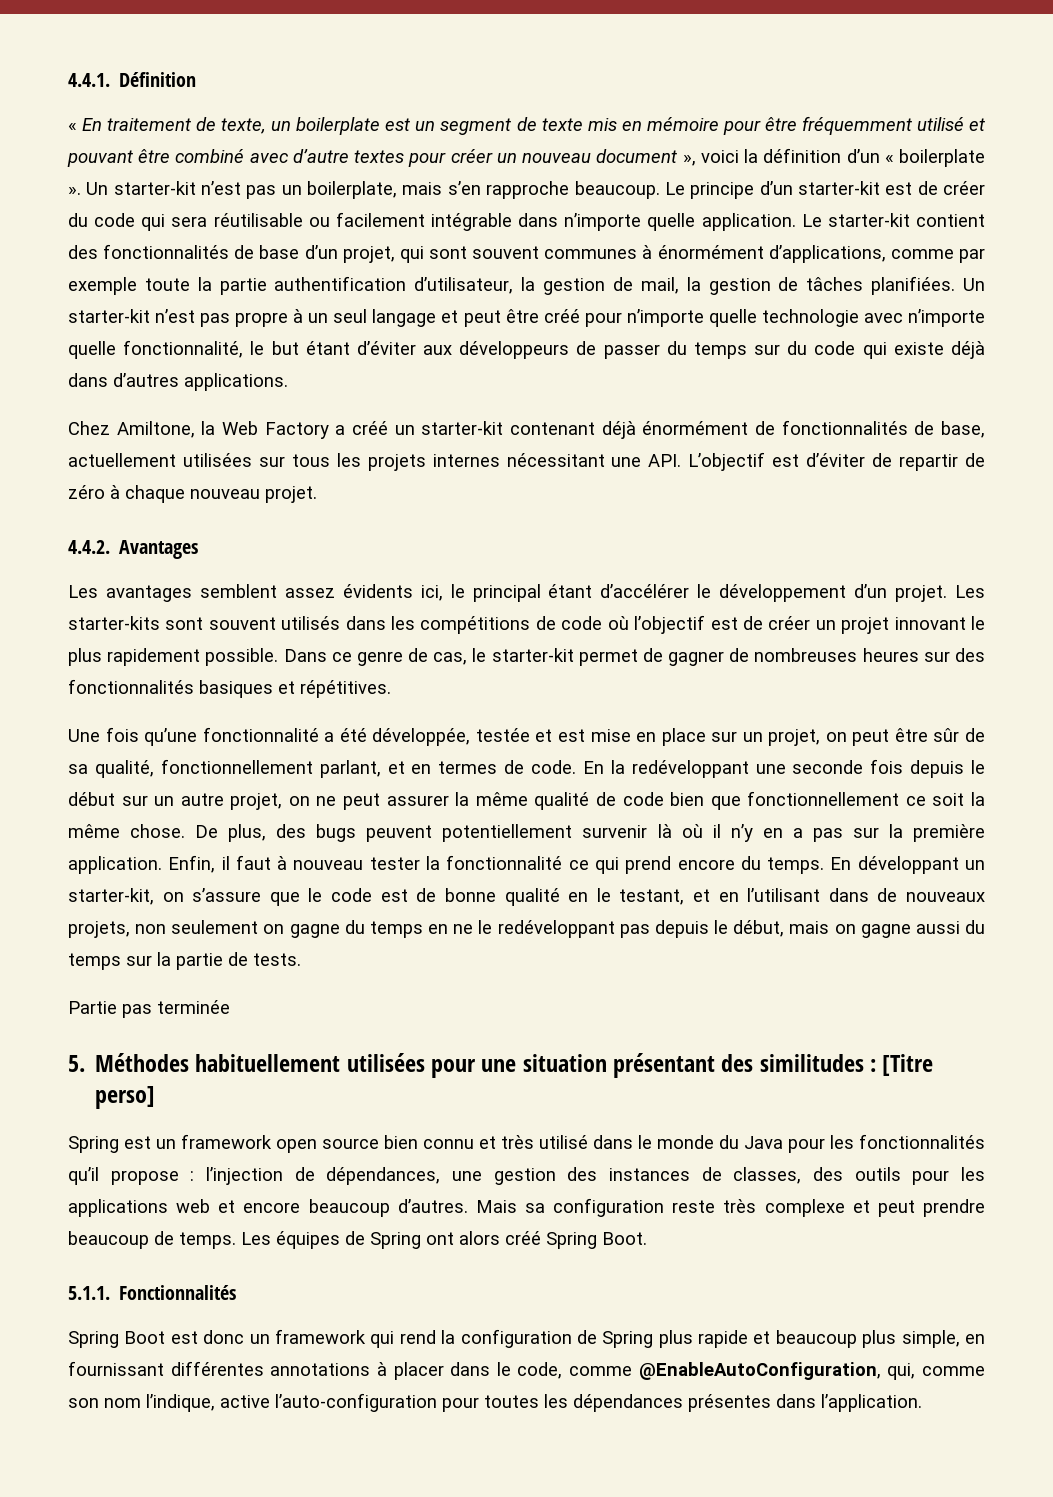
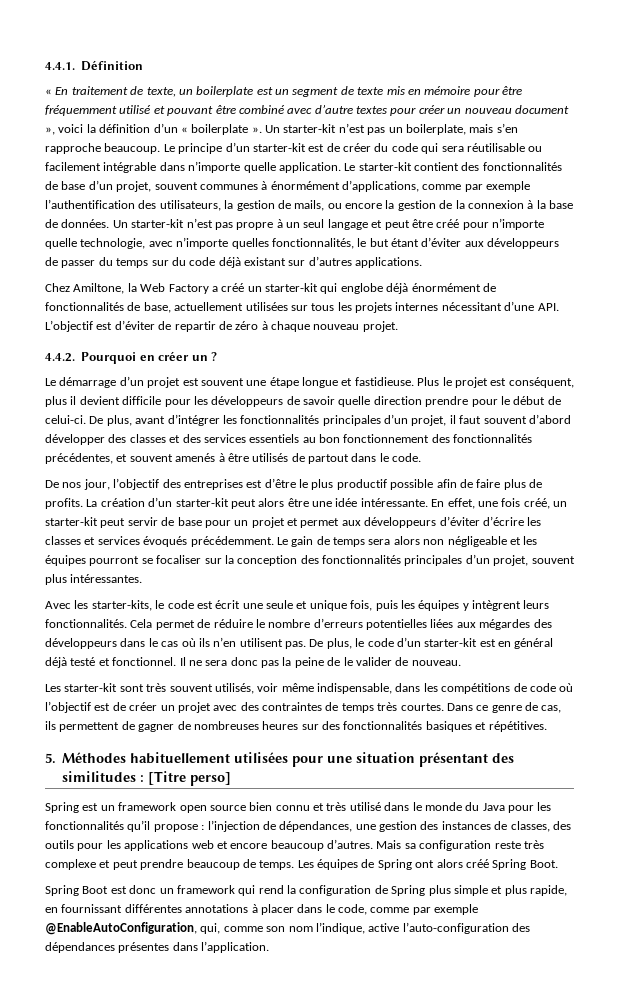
[399,246,468,263] qui sont -> (152, 186) none
[144,276,956,295] toute la partie authentification d’utilisateur, la gestion de mail, la gestion de tâches planifiées. -> [45,199,573,211] [45,219,110,228] l’authentification des utilisateurs, la gestion de mails, ou encore la gestion de la connexion à la base de données.
[761,309,859,327] technologie -> [80,238,146,249] technologie,
[68,340,244,359] quelle fonctionnalité, -> [231,238,354,249] quelles fonctionnalités,
[862,341,985,359] [68,373,108,387] qui existe déjà dans -> [218,257,306,268] déjà existant sur
[510,422,595,435] contenant -> [320,283,383,294] qui englobe
[611,457,642,467] une -> [504,301,535,311] d’une
[119,540,199,559] [68,584,986,602] [68,616,341,630] Avantages // Les avantages semblent assez évidents ici, le principal étant d’accélérer le développement d’un projet. Les starter-kits sont souvent utilisés -> [81,351,218,364] [45,376,574,388] [45,396,561,407] [45,414,571,426] [45,434,533,445] [45,453,422,464] [45,478,542,490] [45,497,567,509] [45,516,542,528] [45,536,538,547] [45,554,575,566] [45,574,143,585] [45,600,550,611] [45,618,552,630] [45,637,554,649] [45,657,461,668] [45,683,392,694] Pourquoi en créer un ? // Le démarrage d’un projet est souvent une étape longue et fastidieuse. Plus le projet est conséquent, plus il devient difficile pour les développeurs de savoir quelle direction prendre pour le début de celui-ci. De plus, avant d’intégrer les fonctionnalités principales d’un projet, il faut souvent d’abord développer des classes et des services essentiels au bon fonctionnement des fonctionnalités précédentes, et souvent amenés à être utilisés de partout dans le code. // De nos jour, l’objectif des entreprises est d’être le plus productif possible afin de faire plus de profits. La création d’un starter-kit peut alors être une idée intéressante. En effet, une fois créé, un starter-kit peut servir de base pour un projet et permet aux développeurs d’éviter d’écrire les classes et services évoqués précédemment. Le gain de temps sera alors non négligeable et les équipes pourront se focaliser sur la conception des fonctionnalités principales d’un projet, souvent plus intéressantes. // Avec les starter-kits, le code est écrit une seule et unique fois, puis les équipes y intègrent leurs fonctionnalités. Cela permet de réduire le nombre d’erreurs potentielles liées aux mégardes des développeurs dans le cas où ils n’en utilisent pas. De plus, le code d’un starter-kit est en général déjà testé et fonctionnel. Il ne sera donc pas la peine de le valider de nouveau. // Les starter-kit sont très souvent utilisés, voir même indispensable,
[894,616,985,630] [68,648,279,666] innovant le plus rapidement possible. -> [213,702,444,713] avec des contraintes de temps très courtes.
[472,648,638,666] le starter-kit permet -> [45,721,120,732] ils permettent
[68,727,985,746] [68,759,985,778] [68,791,985,810] [68,824,985,842] [68,855,985,874] [68,888,985,906] [68,920,985,938] [68,952,301,970] [68,1000,230,1018] // Une fois qu’une fonctionnalité a été développée, testée et est mise en place sur un projet, on peut être sûr de sa qualité, fonctionnellement parlant, et en termes de code. En la redéveloppant une seconde fois depuis le début sur un autre projet, on ne peut assurer la même qualité de code bien que fonctionnellement ce soit la même chose. De plus, des bugs peuvent potentiellement survenir là où il n’y en a pas sur la première application. Enfin, il faut à nouveau tester la fonctionnalité ce qui prend encore du temps. En développant un starter-kit, on s’assure que le code est de bonne qualité en le testant, et en l’utilisant dans de nouveaux projets, non seulement on gagne du temps en ne le redéveloppant pas depuis le début, mais on gagne aussi du temps sur la partie de tests. // Partie pas terminée -> (547, 726) none
[68,1285,237,1300] // 5.1.1. Fonctionnalités -> (558, 864) none
[698,1330,960,1348] rapide et beaucoup plus simple, -> [453,885,567,896] simple et plus rapide,
(633, 1371) none -> [412,904,479,915] par exemple
[442,1394,568,1412] pour toutes les -> [512,923,530,932] des

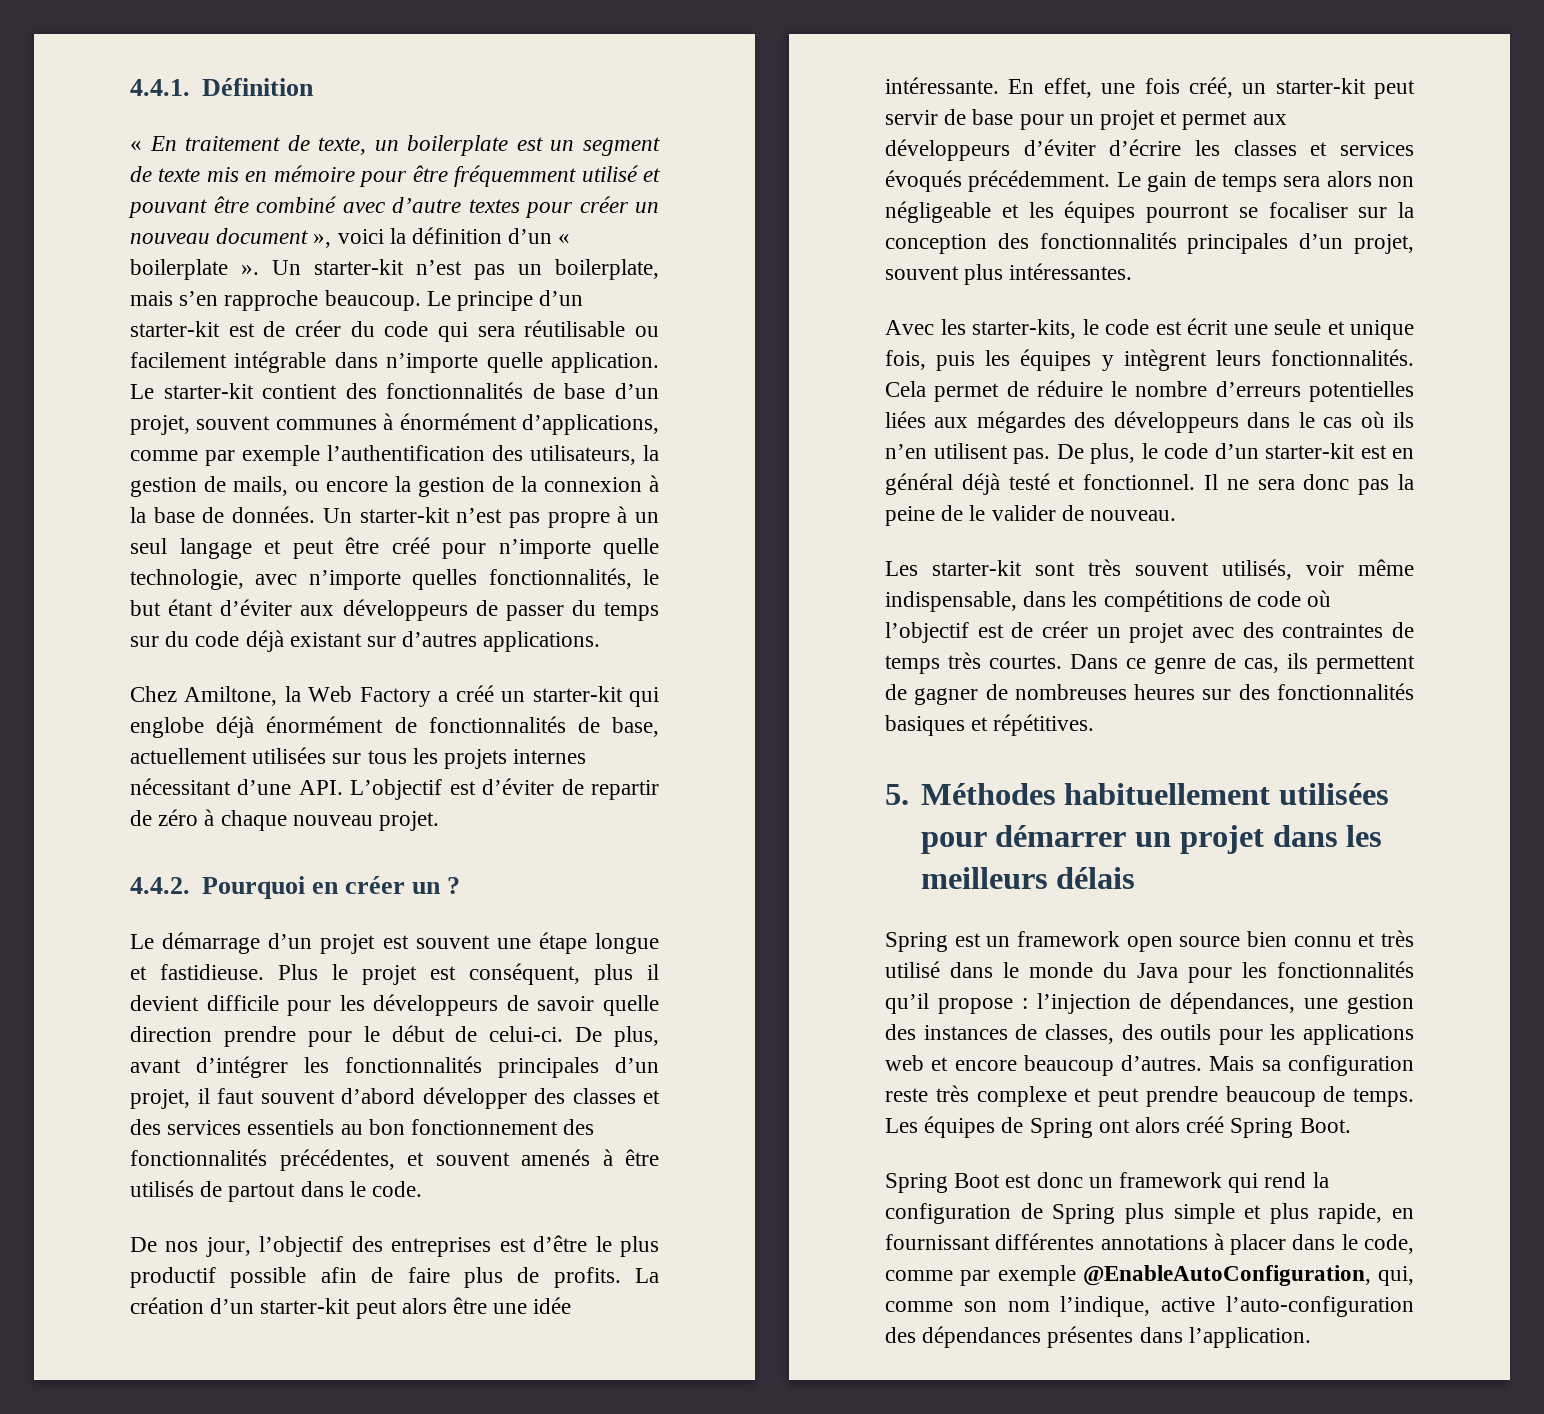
[327,752,515,767] [62,771,232,786] une situation présentant des similitudes : [Titre perso] -> [995,825,1383,854] [920,867,1136,889] démarrer un projet dans les meilleurs délais

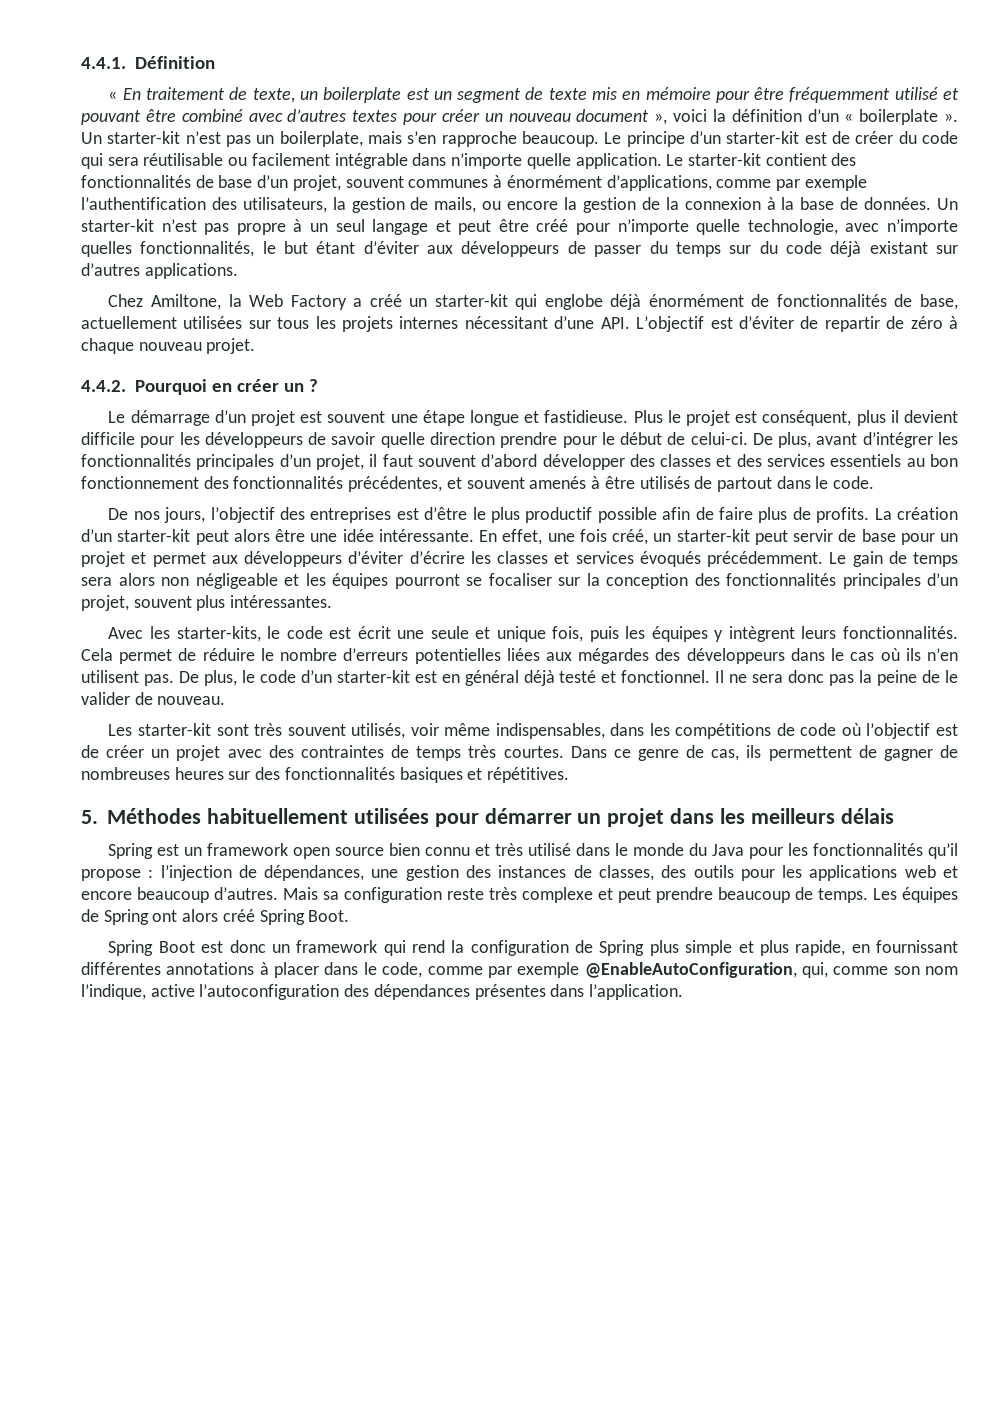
[392,197,461,213] d’autre -> [287,109,347,122] d’autres
[205,1237,251,1257] jour, -> [164,507,206,523] jours,
[885,591,1017,612] indispensable, -> [495,723,605,739] indispensables,
[1226,1296,1414,1317] l’auto-configuration -> [199,984,340,1000] l’autoconfiguration

